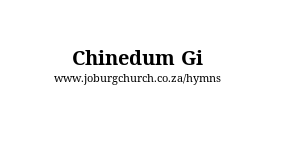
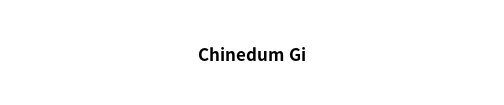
[54,74,221,85] // www.joburgchurch.co.za/hymns -> (306, 54) none

